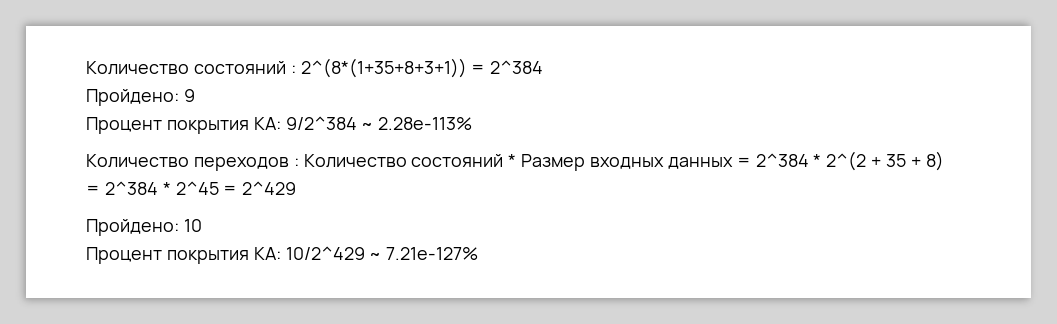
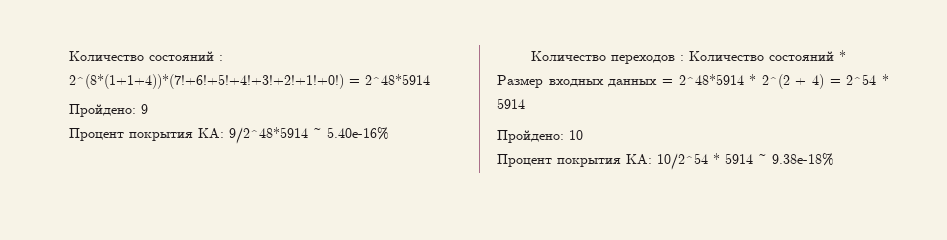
[300,58,544,78] 2^(8*(1+35+8+3+1)) = 2^384 -> [69,74,430,89] 2^(8*(1+1+4))*(7!+6!+5!+4!+3!+2!+1!+0!) = 2^48*5914
[285,116,473,130] 9/2^384 ~ 2.28e-113% -> [229,127,389,144] 9/2^48*5914 ~ 5.40e-16%
[755,153,809,167] 2^384 -> [678,74,744,85] 2^48*5914
[886,151,944,171] [86,181,297,195] 35 + 8) = 2^384 * 2^45 = 2^429 -> [812,74,889,89] [497,98,525,109] 4) = 2^54 * 5914
[285,246,479,260] 10/2^429 ~ 7.21e-127% -> [657,153,834,170] 10/2^54 * 5914 ~ 9.38e-18%

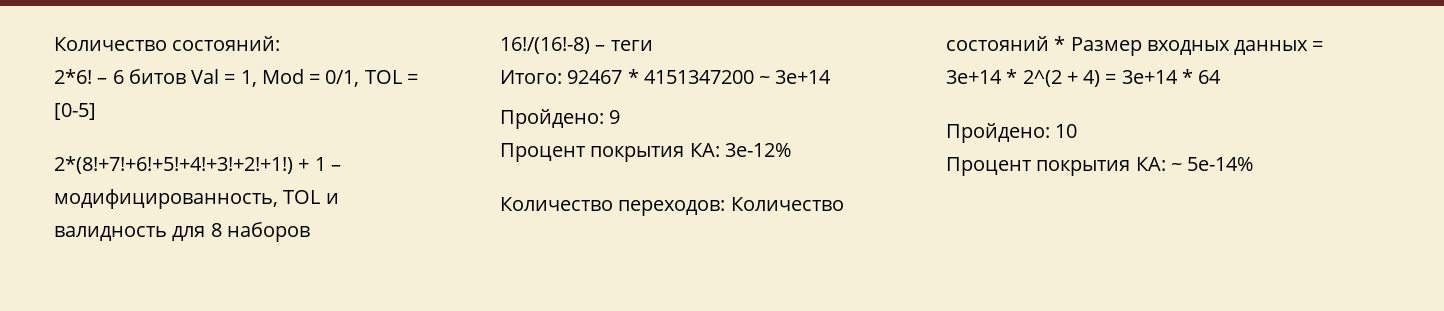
[69,51,223,61] [69,74,430,89] Количество состояний : 2^(8*(1+1+4))*(7!+6!+5!+4!+3!+2!+1!+0!) = 2^48*5914 -> [54,36,281,51] [54,69,418,87] [54,103,96,120] [54,156,341,174] [54,189,339,209] [54,222,310,242] [500,37,653,54] [500,69,832,84] Количество состояний: // 2*6! – 6 битов Val = 1, Mod = 0/1, TOL = [0-5] // 2*(8!+7!+6!+5!+4!+3!+2!+1!) + 1 – модифицированность, TOL и валидность для 8 наборов // 16!/(16!-8) – теги // Итого: 92467 * 4151347200 ~ 3e+14
[229,127,389,144] [530,51,684,64] 9/2^48*5914 ~ 5.40e-16% // Количество переходов : -> [724,143,791,157] [500,197,726,216] 3e-12% // Количество переходов:
[678,74,744,85] 2^48*5914 -> [946,70,1002,84] 3e+14
[846,74,889,85] [497,98,525,109] 2^54 * 5914 -> [1121,69,1222,84] 3e+14 * 64
[657,153,834,170] 10/2^54 * 5914 ~ 9.38e-18% -> [1170,157,1254,171] ~ 5e-14%

